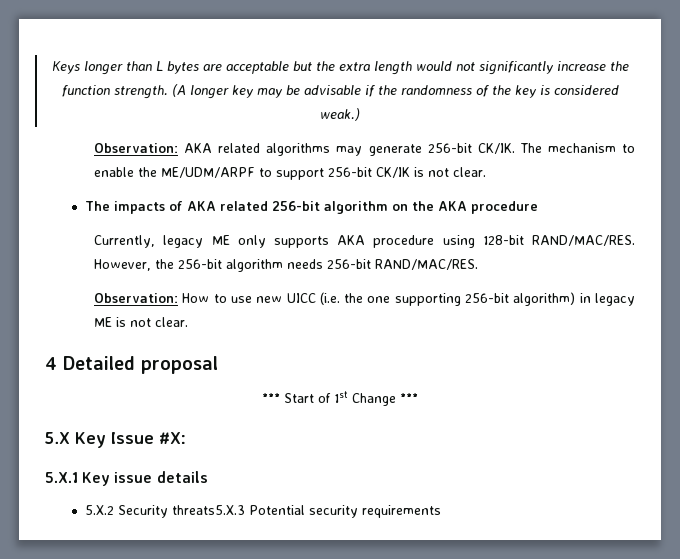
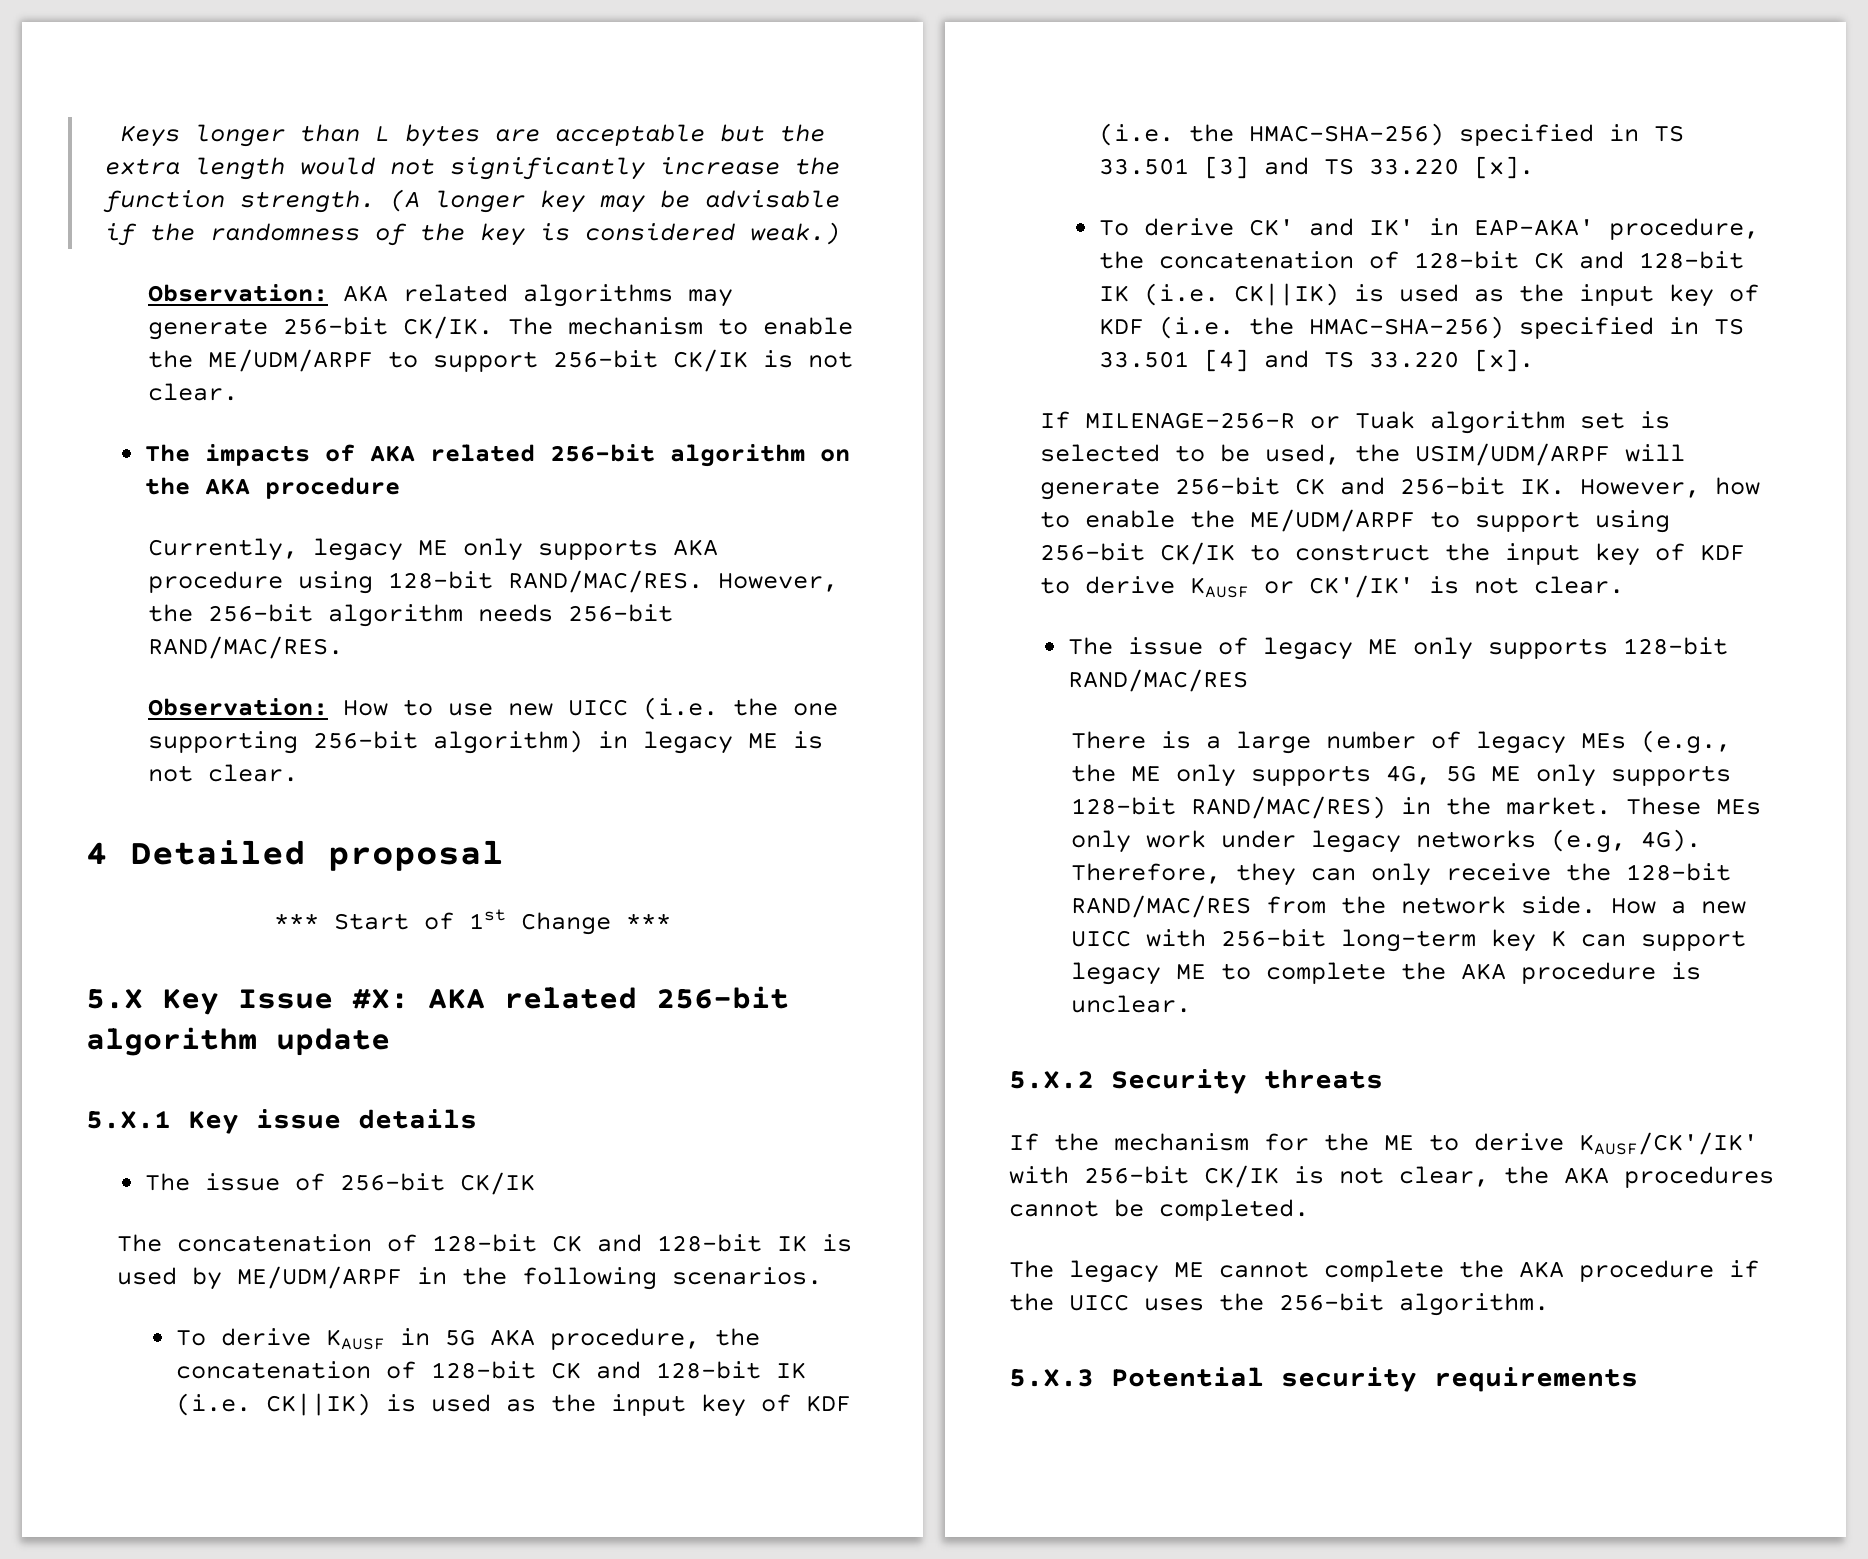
(186, 438) none -> [428,986,789,1009] [86,1027,390,1056] AKA related 256-bit algorithm update
[84,505,245,518] 5.X.2 Security threats5.X.3 -> [145,1172,536,1195] [117,1234,853,1252] [117,1266,823,1290] [176,1328,761,1350] [176,1361,807,1379] [176,1393,852,1417] [1099,123,1685,146] [1099,156,1535,179] [1099,218,1760,240] [1099,251,1745,269] [1099,283,1760,307] [1099,316,1745,339] [1099,349,1535,372] [1040,411,1671,434] [1040,443,1686,466] [1040,477,1761,500] [1040,509,1671,533] [1040,542,1746,566] [1040,575,1625,598] [1068,637,1729,660] [1068,669,1249,692] [1071,730,1732,754] [1071,764,1732,787] [1071,796,1762,819] [1071,829,1702,853] [1071,863,1732,886] [1071,895,1747,918] [1071,929,1747,952] [1071,962,1702,985] [1071,995,1192,1013] [1009,1069,1383,1094] [1009,1132,1758,1155] [1009,1165,1774,1188] [1009,1199,1309,1221] [1009,1260,1759,1283] [1009,1293,1549,1316] [1009,1369,1094,1387] The issue of 256-bit CK/IK // The concatenation of 128-bit CK and 128-bit IK is used by ME/UDM/ARPF in the following scenarios. // To derive KAUSF in 5G AKA procedure, the concatenation of 128-bit CK and 128-bit IK (i.e. CK||IK) is used as the input key of KDF (i.e. the HMAC-SHA-256) specified in TS 33.501 [3] and TS 33.220 [x]. // To derive CK' and IK' in EAP-AKA' procedure, the concatenation of 128-bit CK and 128-bit IK (i.e. CK||IK) is used as the input key of KDF (i.e. the HMAC-SHA-256) specified in TS 33.501 [4] and TS 33.220 [x]. // If MILENAGE-256-R or Tuak algorithm set is selected to be used, the USIM/UDM/ARPF will generate 256-bit CK and 256-bit IK. However, how to enable the ME/UDM/ARPF to support using 256-bit CK/IK to construct the input key of KDF to derive KAUSF or CK'/IK' is not clear. // The issue of legacy ME only supports 128-bit RAND/MAC/RES // There is a large number of legacy MEs (e.g., the ME only supports 4G, 5G ME only supports 128-bit RAND/MAC/RES) in the market. These MEs only work under legacy networks (e.g, 4G). Therefore, they can only receive the 128-bit RAND/MAC/RES from the network side. How a new UICC with 256-bit long-term key K can support legacy ME to complete the AKA procedure is unclear. // 5.X.2 Security threats // If the mechanism for the ME to derive KAUSF/CK'/IK' with 256-bit CK/IK is not clear, the AKA procedures cannot be completed. // The legacy ME cannot complete the AKA procedure if the UICC uses the 256-bit algorithm. // 5.X.3

